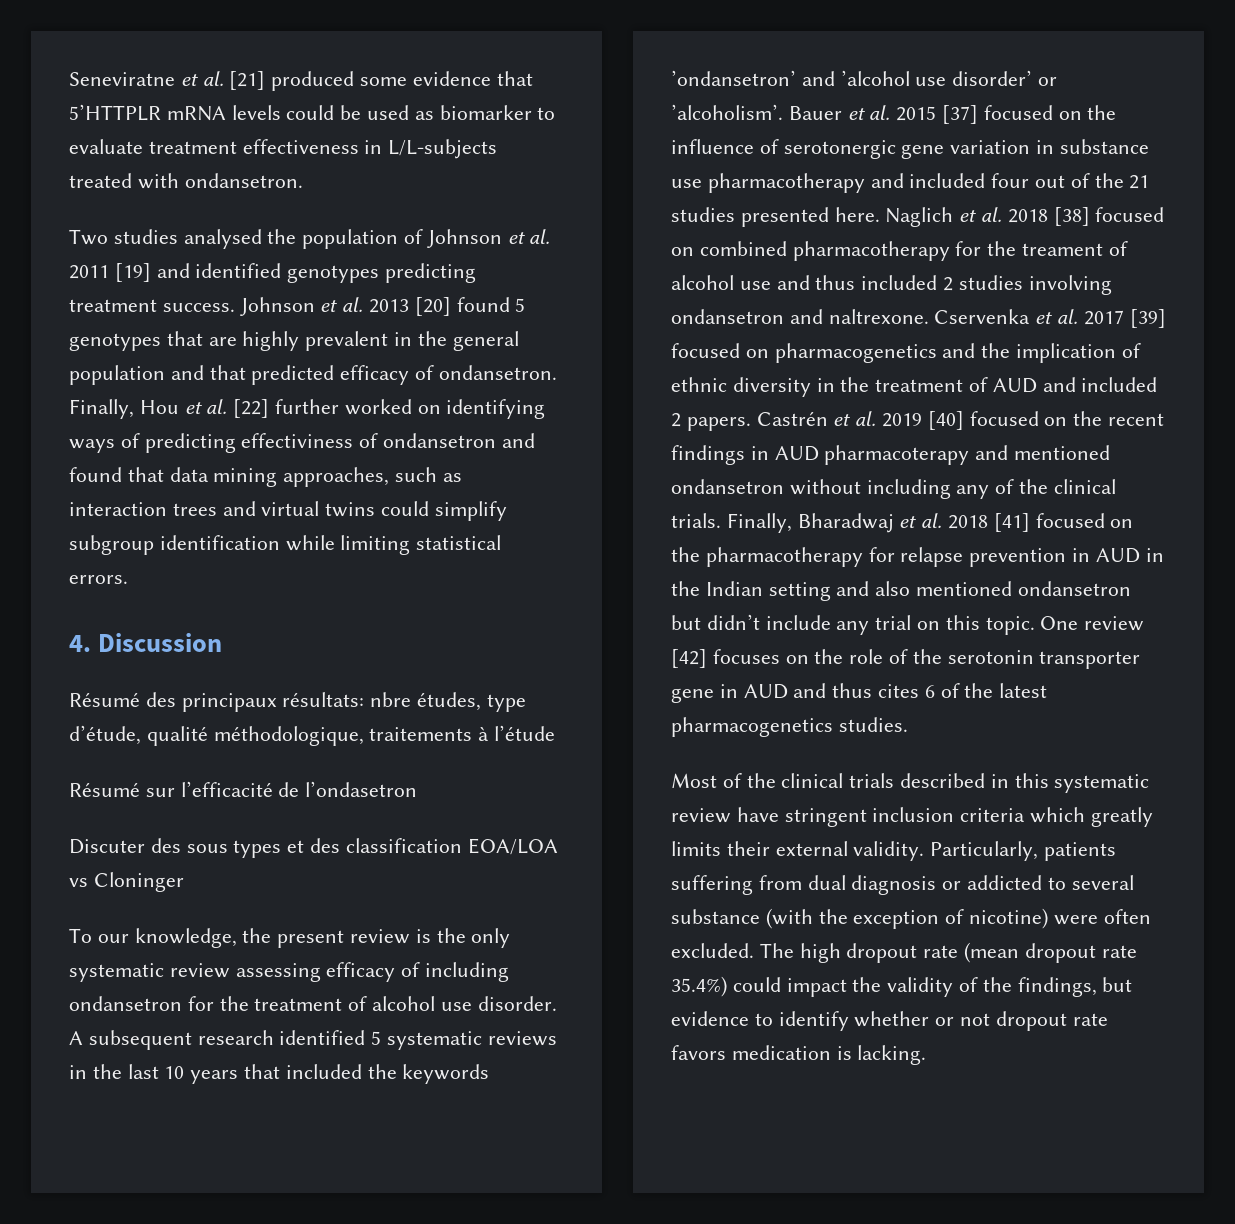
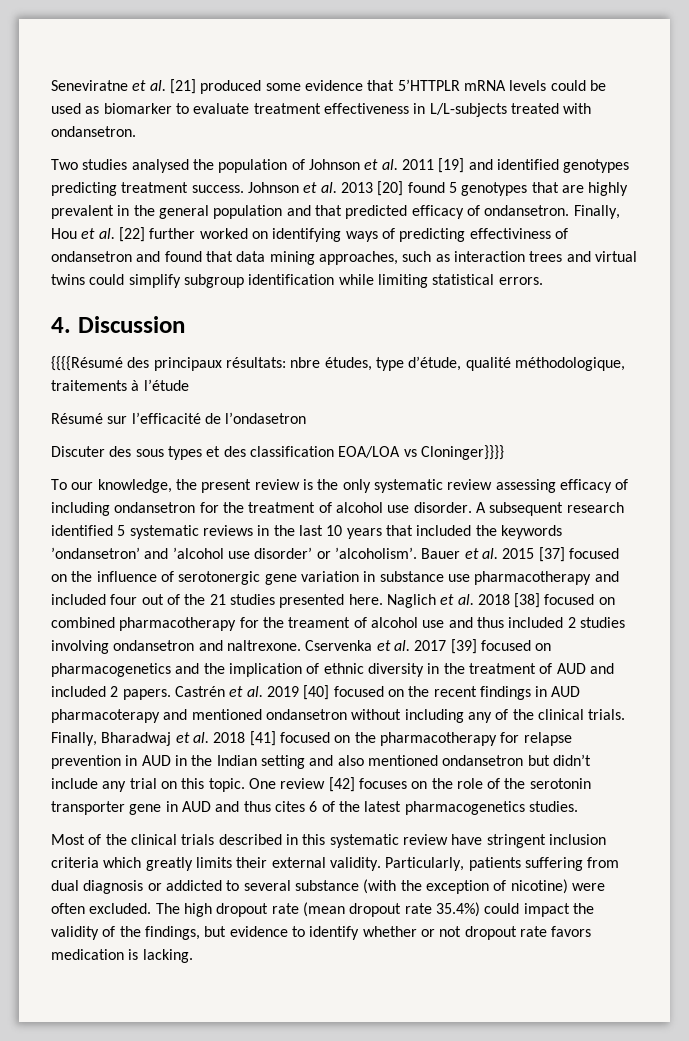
[69,692,140,707] Résumé -> [51,356,123,371] {{{{Résumé
[93,872,184,892] Cloninger -> [420,445,504,460] Cloninger}}}}

